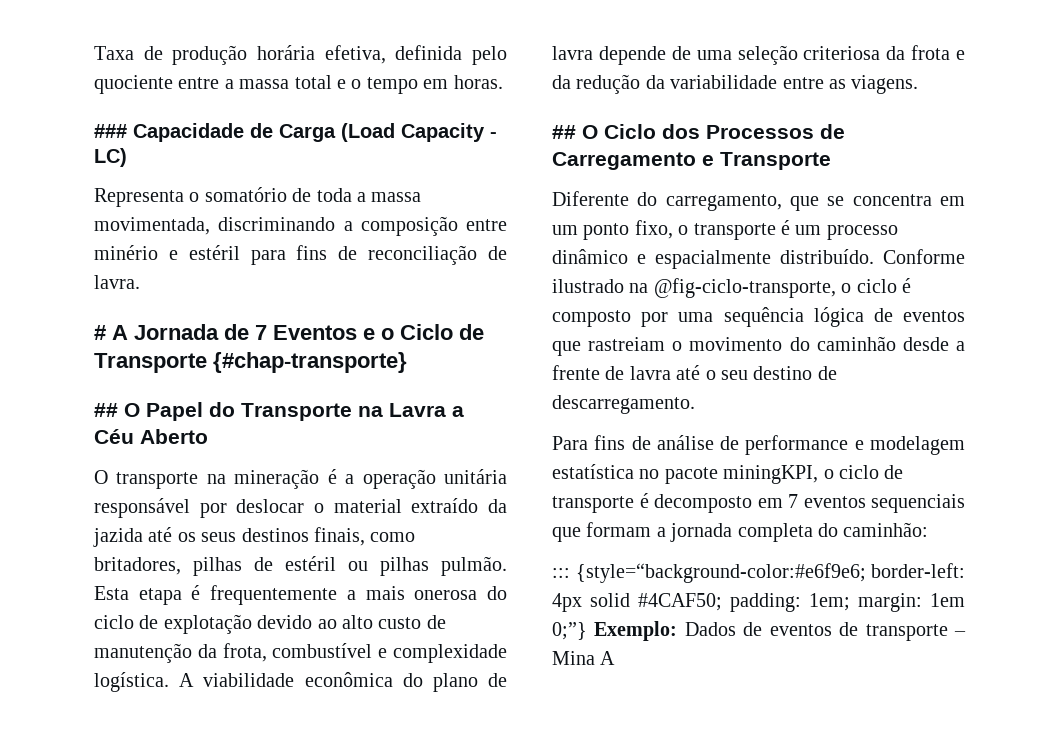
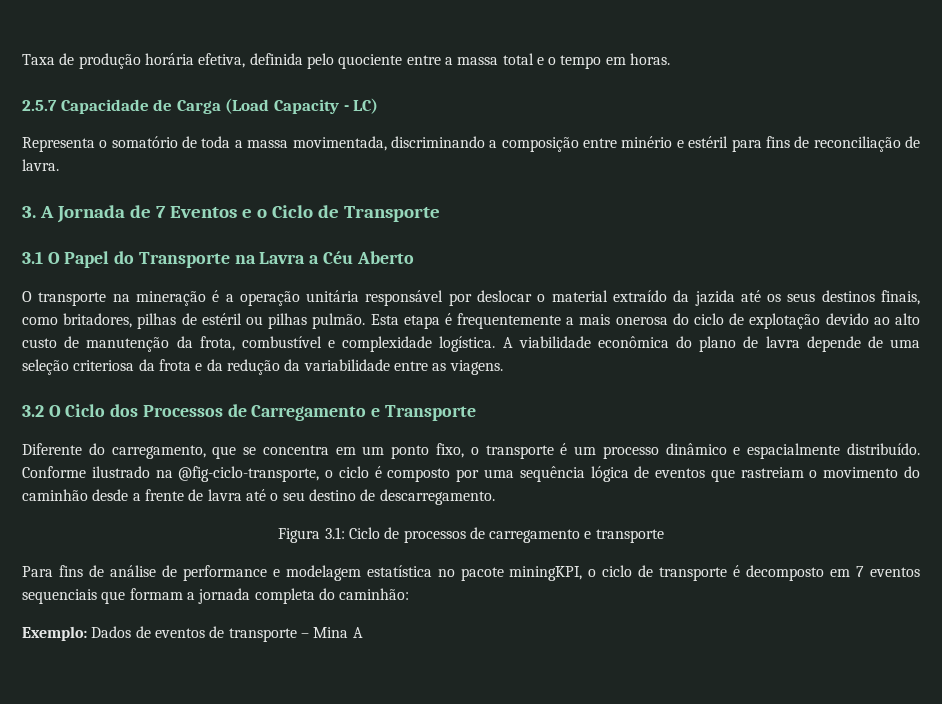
[94,124,127,138] ### -> [22,100,57,111] 2.5.7
[94,325,106,340] # -> [22,206,36,218] 3.
[213,352,407,373] [94,403,118,417] {#chap-transporte} // ## -> [22,251,43,264] // 3.1
[552,125,576,139] ## -> [22,405,44,417] 3.2
(695, 404) none -> [278,527,664,543] // Figura 3.1: Ciclo de processos de carregamento e transporte
[552,563,965,583] [552,593,965,612] [552,622,587,640] ::: {style=“background-color:#e6f9e6; border-left: 4px solid #4CAF50; padding: 1em; margin: 1em 0;”} -> (410, 594) none

